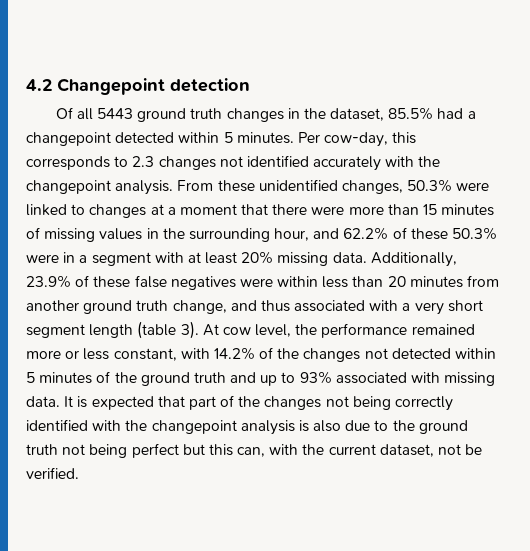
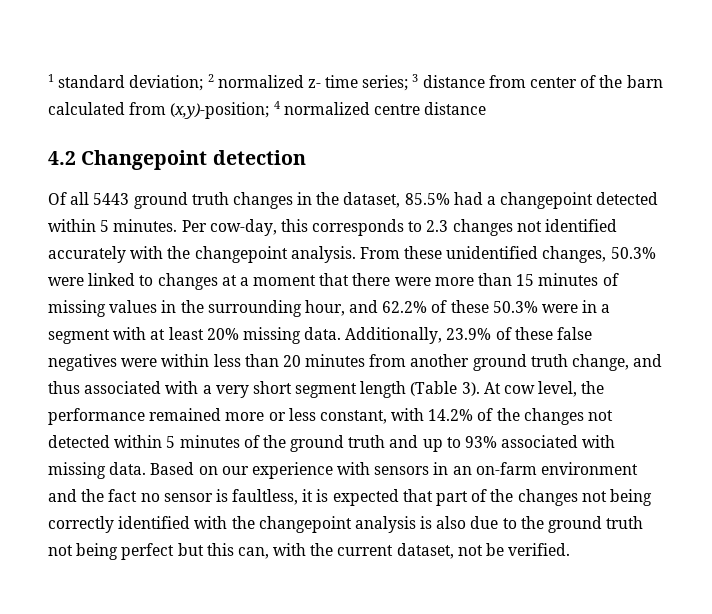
(26, 85) none -> [48,74,663,91] [48,101,487,119] 1 standard deviation; 2 normalized z- time series; 3 distance from center of the barn calculated from (x,y)-position; 4 normalized centre distance //
[137,321,177,339] (table -> [410,381,458,396] (Table
[64,396,74,407] It -> [150,462,639,479] [48,489,314,505] Based on our experience with sensors in an on-farm environment and the fact no sensor is faultless, it

